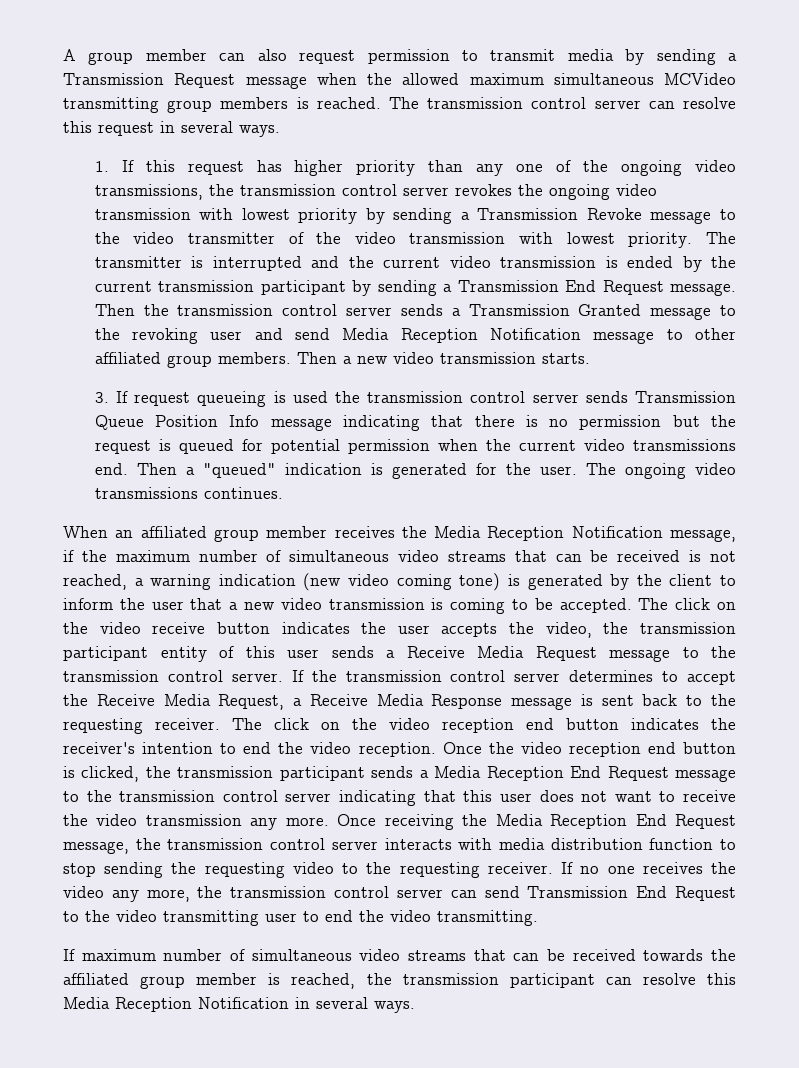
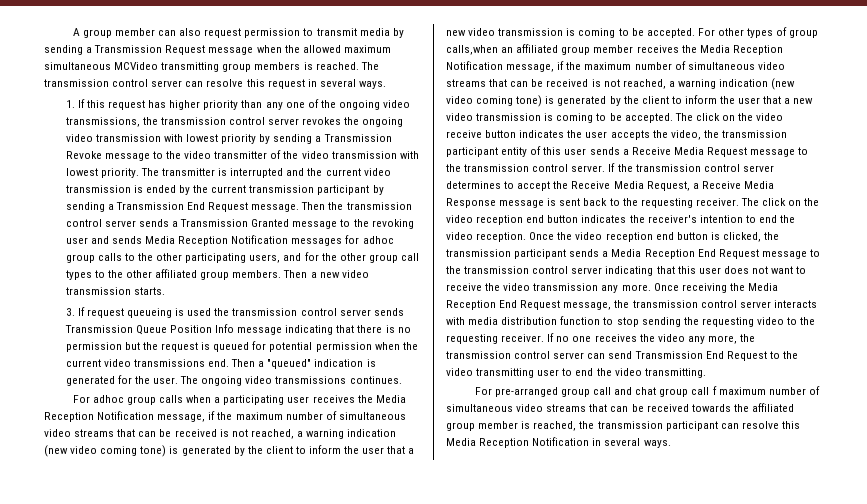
[295,328,683,344] send Media Reception Notification message to -> [111,235,394,246] [65,252,419,263] [65,270,123,280] sends Media Reception Notification messages for adhoc group calls to the other participating users, and for the other group call types to the
[63,526,108,538] When -> [72,395,406,405] [44,411,406,422] [44,429,397,439] [44,445,415,457] [446,27,819,38] [446,45,498,55] For adhoc group calls when a participating user receives the Media Reception Notification message, if the maximum number of simultaneous video streams that can be received is not reached, a warning indication (new video coming tone) is generated by the client to inform the user that a new video transmission is coming to be accepted. For other types of group calls,when
[63,949,75,961] If -> [474,386,717,397] For pre-arranged group call and chat group call f

